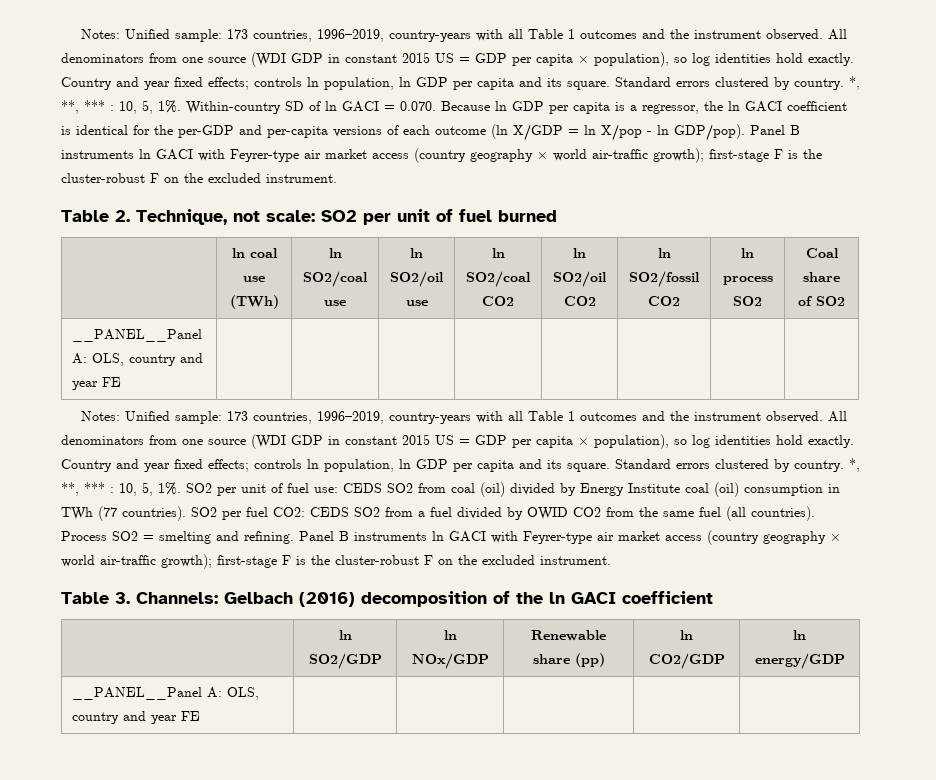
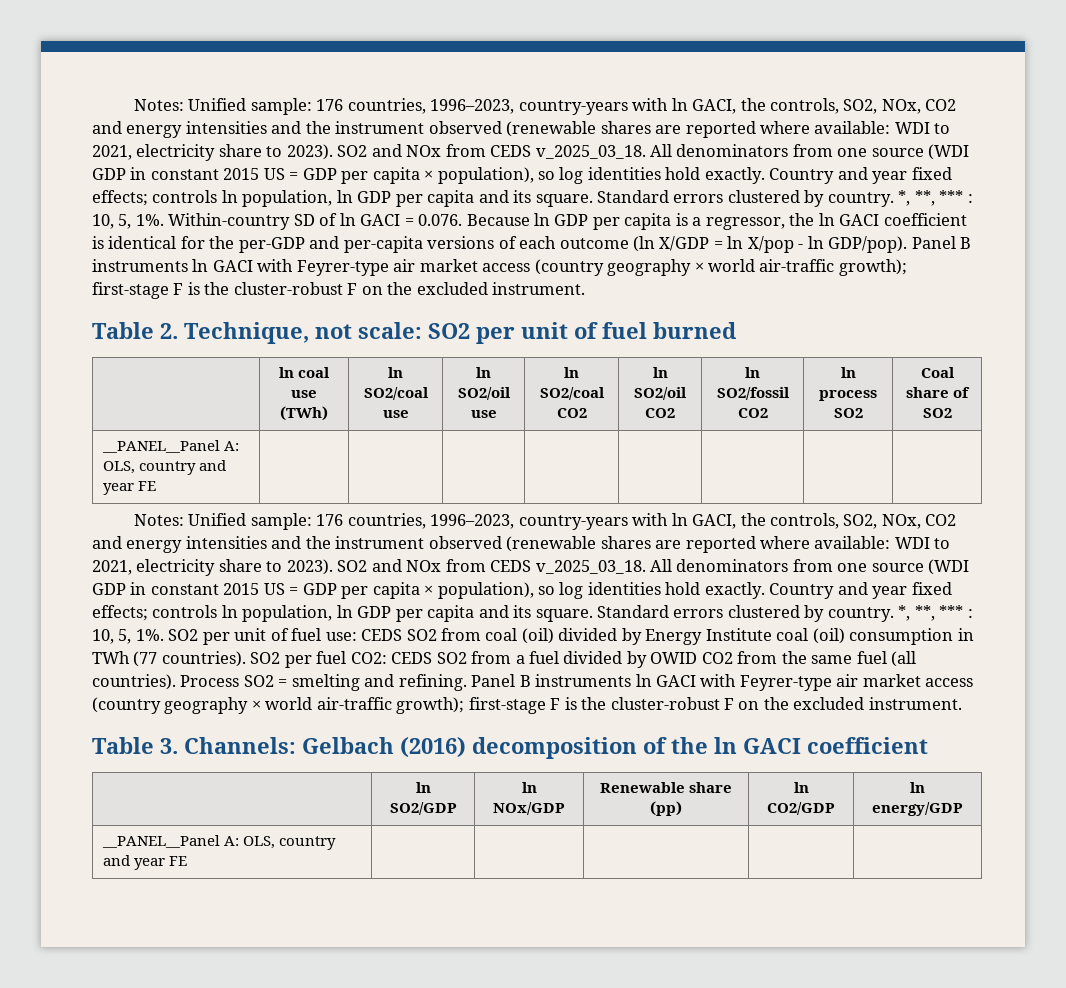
[81,29,824,42] Notes: Unified sample: 173 countries, 1996–2019, country-years with all Table 1 outcomes and the instrument observed. -> [133,98,957,115] [92,121,951,138] [92,144,646,161] Notes: Unified sample: 176 countries, 1996–2023, country-years with ln GACI, the controls, SO2, NOx, CO2 and energy intensities and the instrument observed (renewable shares are reported where available: WDI to 2021, electricity share to 2023). SO2 and NOx from CEDS v_2025_03_18.
[400,101,436,111] 0.070. -> [418,214,463,226] 0.076.
[227,411,824,424] 173 countries, 1996–2019, country-years with all Table 1 outcomes and the instrument observed. -> [316,513,957,530] [92,536,951,553] [92,559,646,576] 176 countries, 1996–2023, country-years with ln GACI, the controls, SO2, NOx, CO2 and energy intensities and the instrument observed (renewable shares are reported where available: WDI to 2021, electricity share to 2023). SO2 and NOx from CEDS v_2025_03_18.

